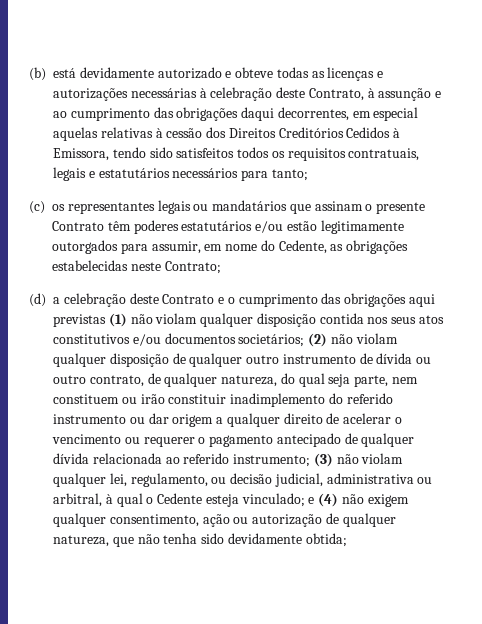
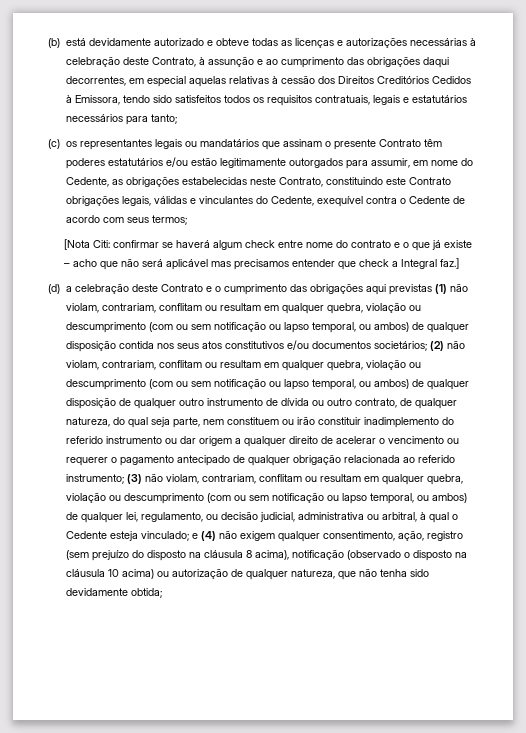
[164,261,221,274] Contrato; -> [278,177,451,187] [65,195,465,207] [65,215,187,225] [64,239,473,251] [64,258,460,270] Contrato, constituindo este Contrato obrigações legais, válidas e vinculantes do Cedente, exequível contra o Cedente de acordo com seus termos; // [Nota Citi: confirmar se haverá algum check entre nome do contrato e o que já existe – acho que não será aplicável mas precisamos entender que check a Integral faz.]
[155,313,198,324] violam -> [65,302,421,314] [65,321,424,333] violam, contrariam, conflitam ou resultam em qualquer quebra, violação ou descumprimento (com ou sem notificação ou lapso temporal, ou ambos) de
[355,333,398,344] violam -> [65,359,421,371] [65,378,424,390] violam, contrariam, conflitam ou resultam em qualquer quebra, violação ou descumprimento (com ou sem notificação ou lapso temporal, ou ambos) de
[53,453,89,464] dívida -> [292,454,341,465] obrigação
[361,453,404,464] violam -> [165,474,463,485] [65,492,467,504] [65,512,78,520] violam, contrariam, conflitam ou resultam em qualquer quebra, violação ou descumprimento (com ou sem notificação ou lapso temporal, ou ambos) de
[202,514,230,527] ação -> [397,530,463,541] [65,549,467,561] [65,569,154,579] ação, registro (sem prejuízo do disposto na cláusula 8 acima), notificação (observado o disposto na cláusula 10 acima)

